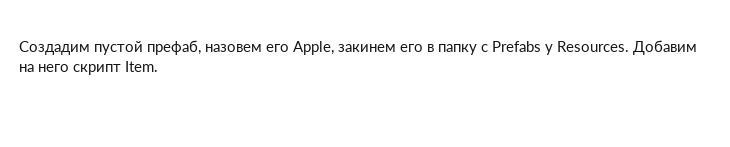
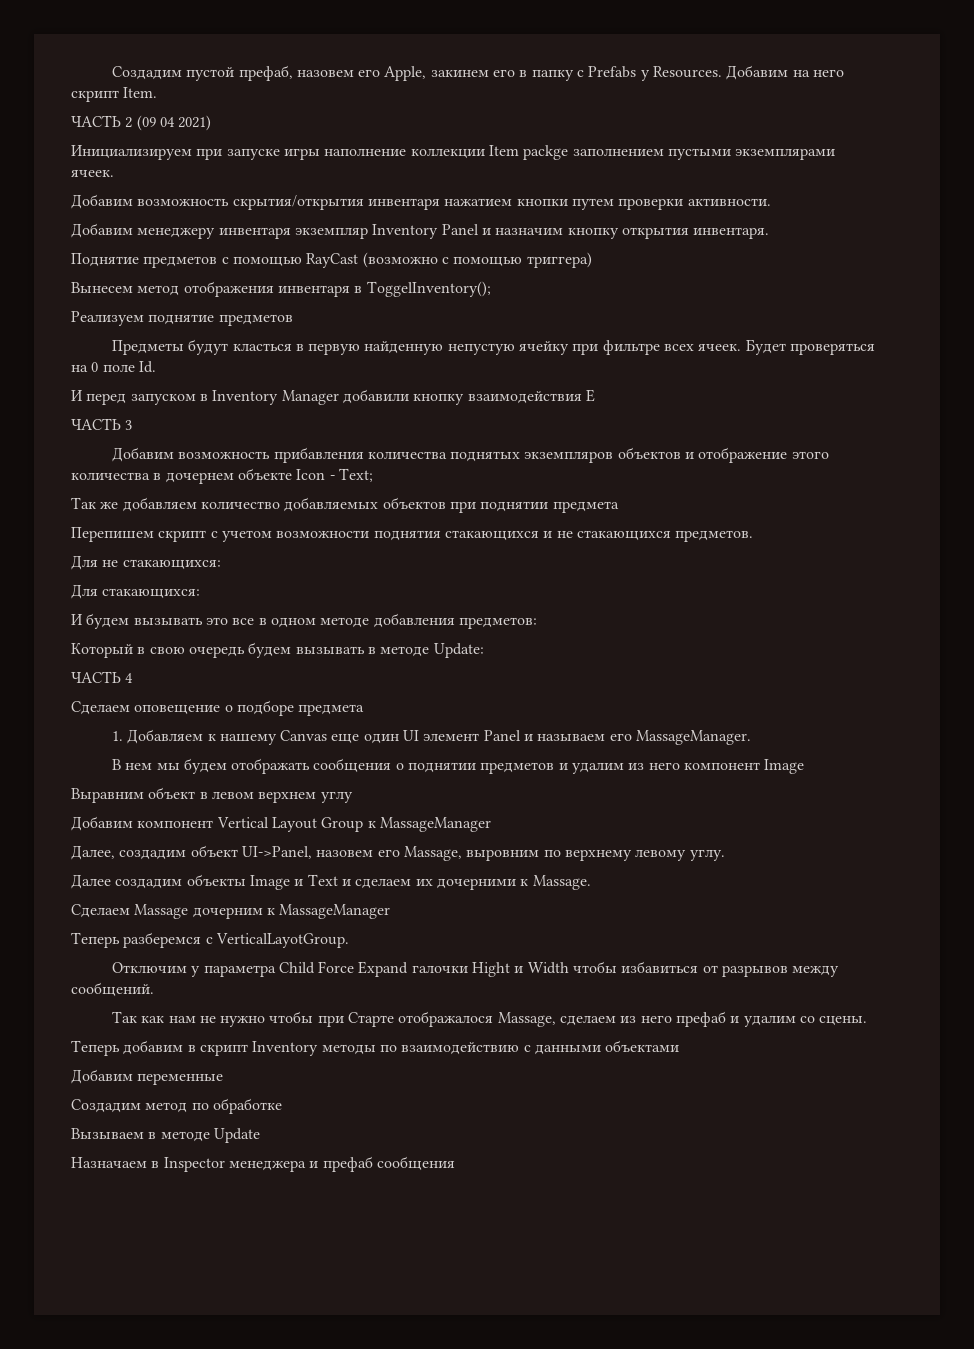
(158, 66) none -> [71,115,212,131] [71,145,836,160] [71,170,114,177] [71,194,771,210] [71,223,770,239] [71,252,592,268] [71,281,491,297] [71,311,293,326] [111,339,876,355] [71,361,156,373] [71,389,595,405] [71,418,133,430] [111,447,829,463] [71,468,373,484] [71,497,619,513] [71,527,754,542] [71,555,221,570] [71,584,201,599] [71,613,537,629] [71,642,484,658] [71,671,134,683] [71,700,365,716] [111,729,752,745] [111,758,805,774] [71,787,353,803] [71,816,491,832] [71,845,725,861] [71,874,591,890] [71,904,391,919] [71,932,349,948] [111,961,840,977] [71,982,154,997] [111,1011,868,1027] [71,1040,680,1056] [71,1069,224,1085] [71,1098,282,1114] [71,1128,260,1143] [71,1156,455,1172] // ЧАСТЬ 2 (09 04 2021) // Инициализируем при запуске игры наполнение коллекции Item packge заполнением пустыми экземплярами ячеек. // Добавим возможность скрытия/открытия инвентаря нажатием кнопки путем проверки активности. // Добавим менеджеру инвентаря экземпляр Inventory Panel и назначим кнопку открытия инвентаря. // Поднятие предметов с помощью RayCast (возможно с помощью триггера) // Вынесем метод отображения инвентаря в ToggelInventory(); // Реализуем поднятие предметов // Предметы будут класться в первую найденную непустую ячейку при фильтре всех ячеек. Будет проверяться на 0 поле Id. // И перед запуском в Inventory Manager добавили кнопку взаимодействия E // ЧАСТЬ 3 // Добавим возможность прибавления количества поднятых экземпляров объектов и отображение этого количества в дочернем объекте Icon - Text; // Так же добавляем количество добавляемых объектов при поднятии предмета // Перепишем скрипт с учетом возможности поднятия стакающихся и не стакающихся предметов. // Для не стакающихся: // Для стакающихся: // И будем вызывать это все в одном методе добавления предметов: // Который в свою очередь будем вызывать в методе Update: // ЧАСТЬ 4 // Сделаем оповещение о подборе предмета // 1. Добавляем к нашему Canvas еще один UI элемент Panel и называем его MassageManager. // В нем мы будем отображать сообщения о поднятии предметов и удалим из него компонент Image // Выравним объект в левом верхнем углу // Добавим компонент Vertical Layout Group к MassageManager // Далее, создадим объект UI->Panel, назовем его Massage, выровним по верхнему левому углу. // Далее создадим объекты Image и Text и сделаем их дочерними к Massage. // Сделаем Massage дочерним к MassageManager // Теперь разберемся с VerticalLayotGroup. // Отключим у параметра Child Force Expand галочки Hight и Width чтобы избавиться от разрывов между сообщений. // Так как нам не нужно чтобы при Старте отображалося Massage, сделаем из него префаб и удалим со сцены. // Теперь добавим в скрипт Inventory методы по взаимодействию с данными объектами // Добавим переменные // Создадим метод по обработке // Вызываем в методе Update // Назначаем в Inspector менеджера и префаб сообщения

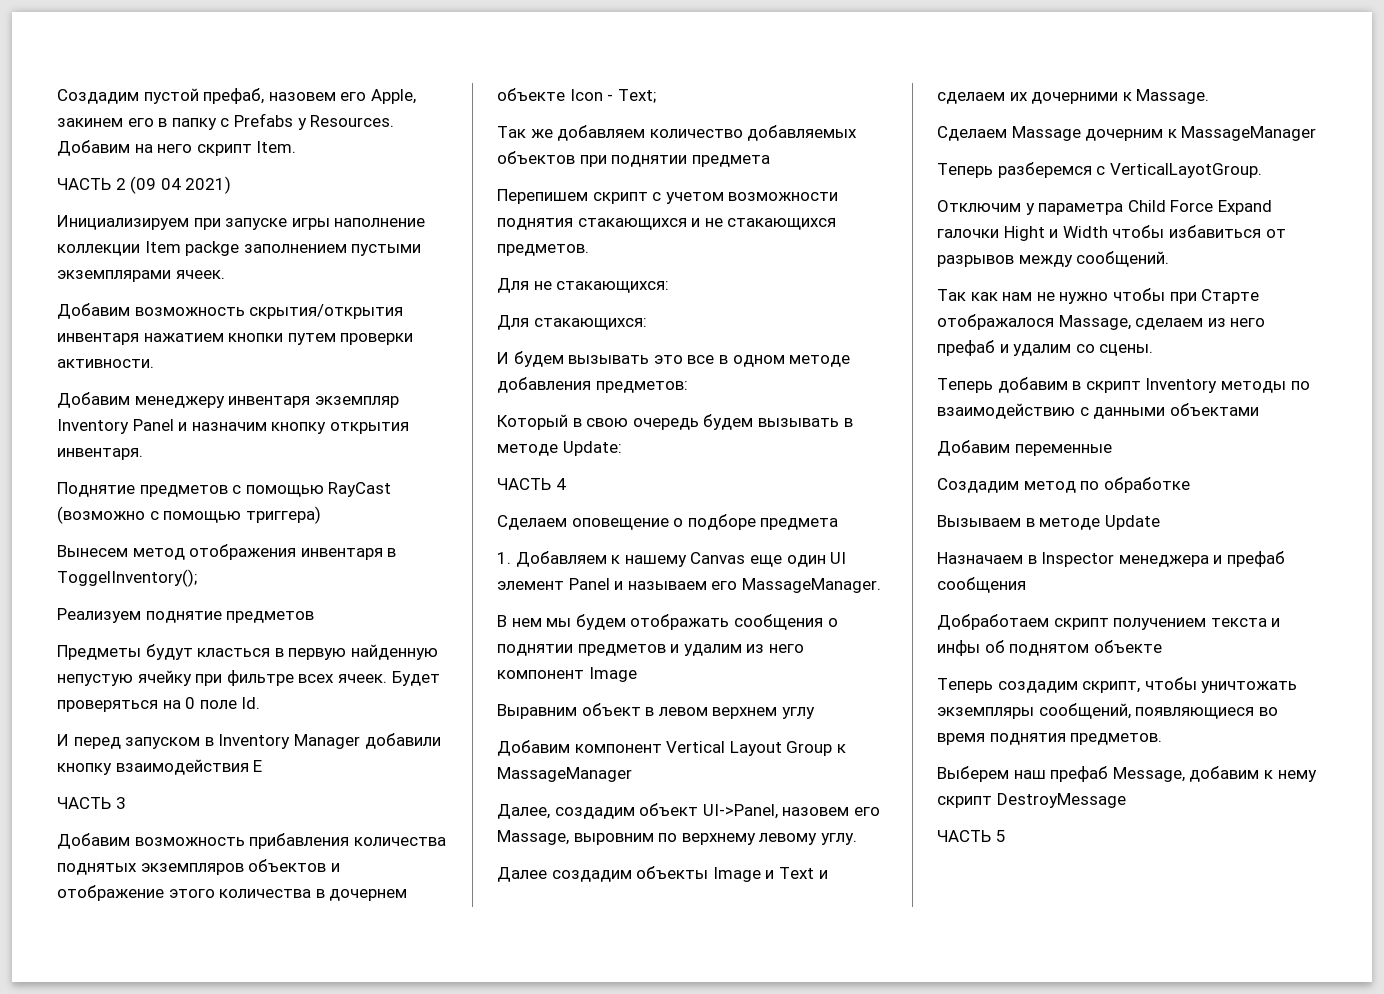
(455, 1163) none -> [937,614,1281,630] [937,640,1162,656] [937,677,1298,693] [937,703,1278,719] [937,733,1163,745] [937,766,1317,782] [937,793,1126,808] [937,830,1006,842] // Добработаем скрипт получением текста и инфы об поднятом объекте // Теперь создадим скрипт, чтобы уничтожать экземпляры сообщений, появляющиеся во время поднятия предметов. // Выберем наш префаб Message, добавим к нему скрипт DestroyMessage // ЧАСТЬ 5

